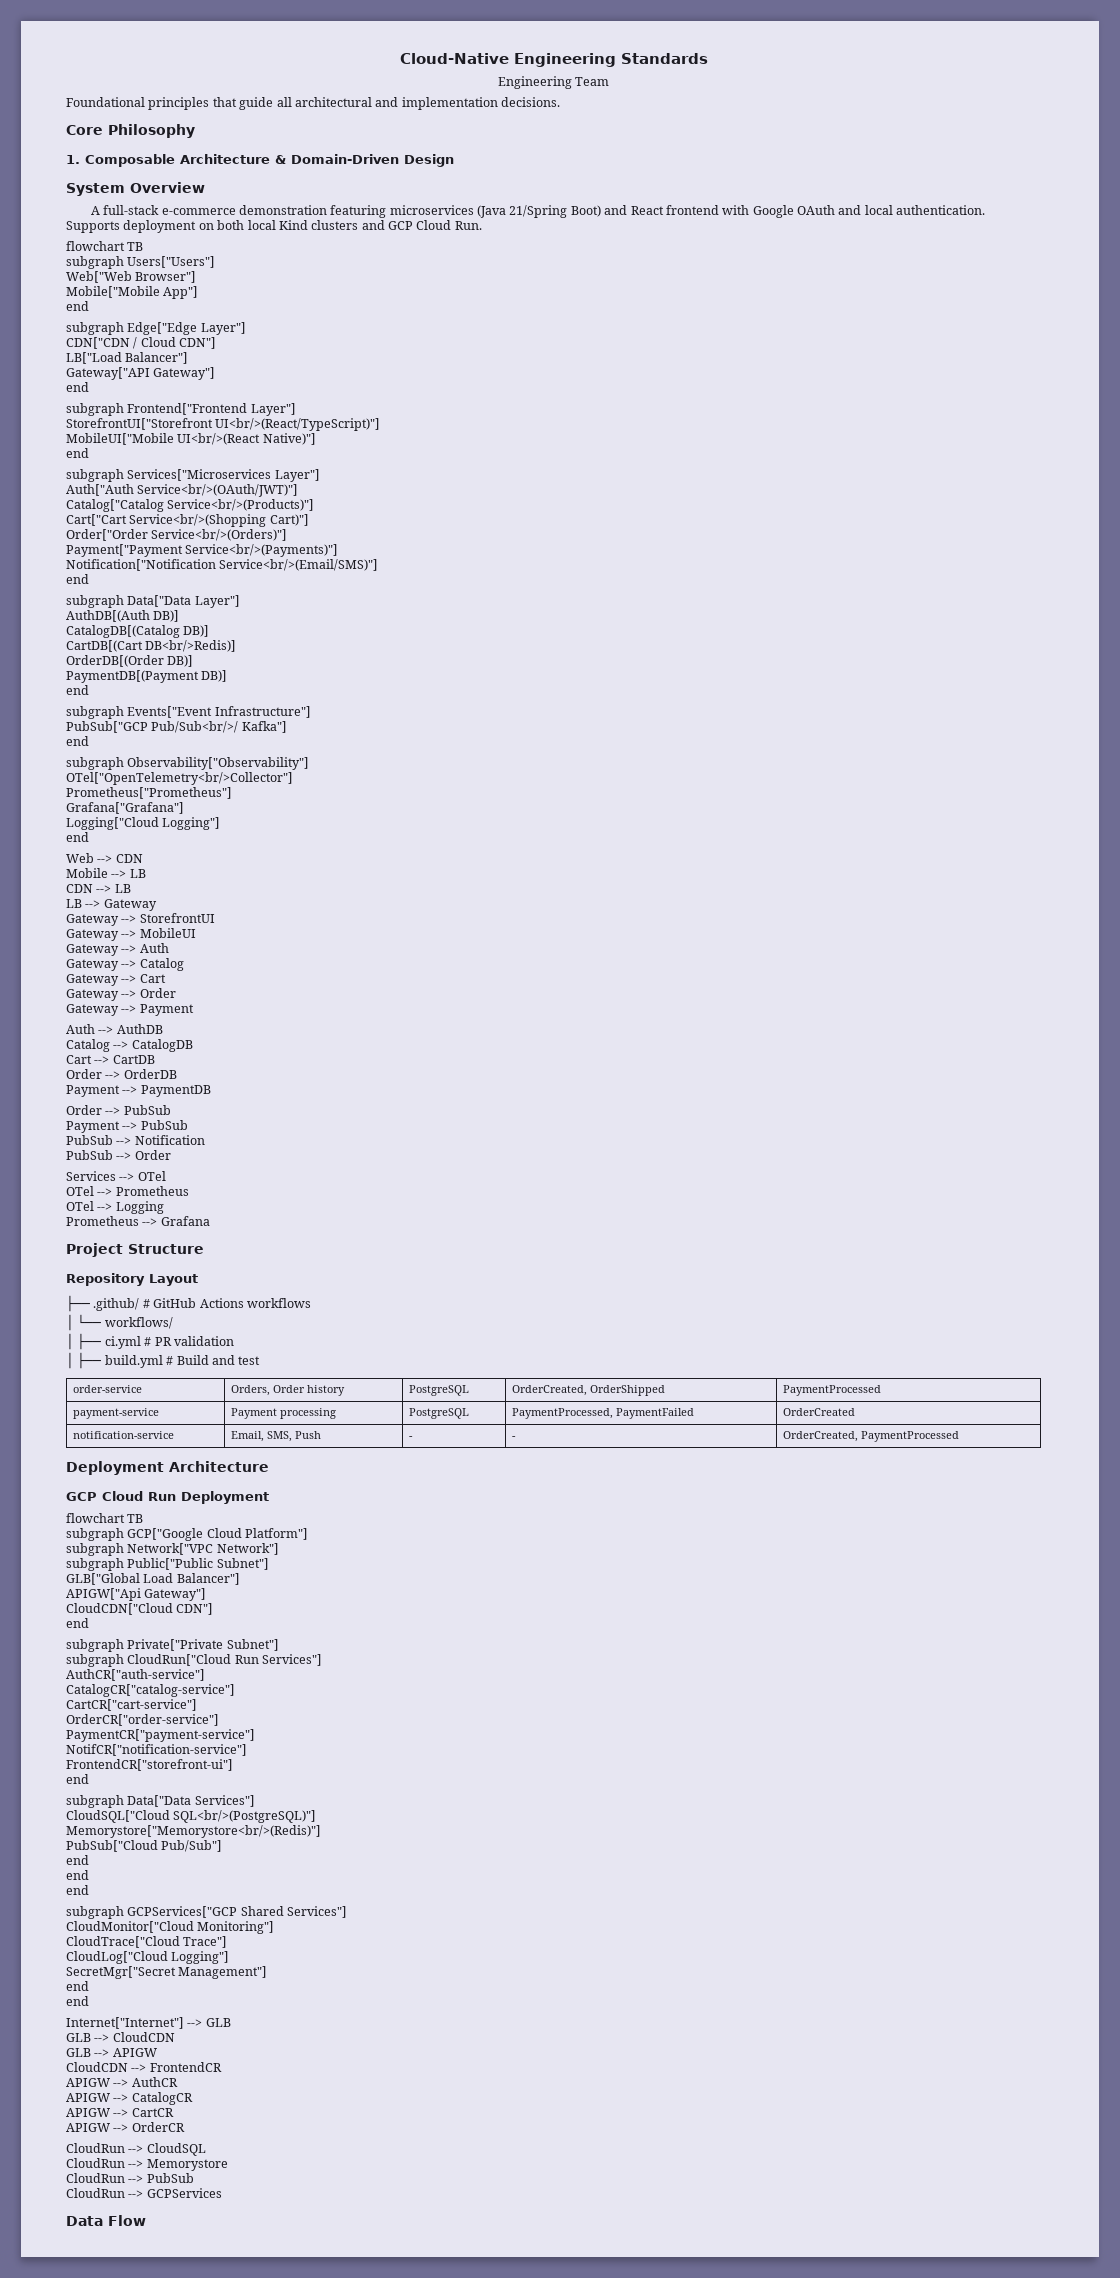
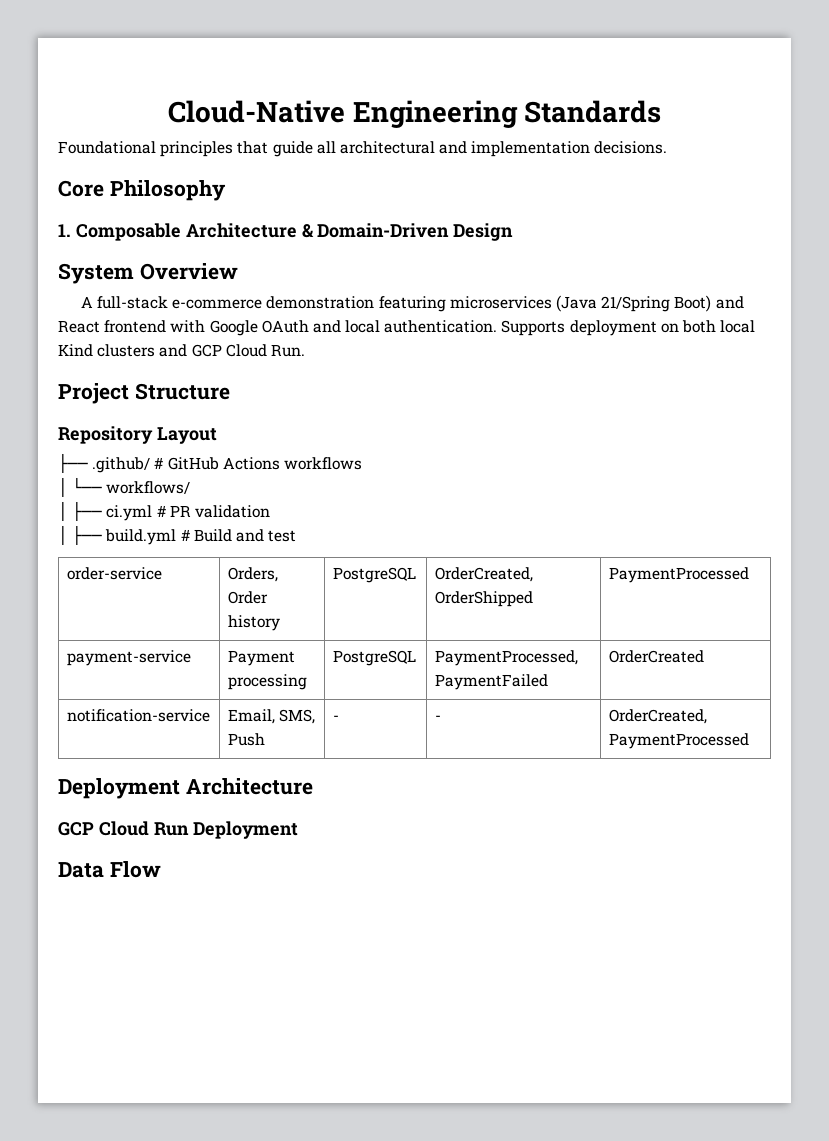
[497,76,610,89] // Engineering Team -> (662, 111) none
[66,241,144,251] [66,256,216,269] [66,271,197,283] [66,286,199,299] [66,301,89,311] [66,322,246,335] [66,337,217,349] [66,352,189,364] [66,367,216,380] [66,382,89,392] [66,403,296,416] [66,418,381,431] [66,433,316,445] [66,448,89,458] [66,469,320,482] [66,484,299,497] [66,499,315,512] [66,514,309,527] [66,529,288,541] [66,544,339,557] [66,559,379,571] [66,574,89,584] [66,595,240,608] [66,610,180,622] [66,625,210,638] [66,640,237,652] [66,655,194,667] [66,670,228,683] [66,685,89,695] [66,706,311,719] [66,721,287,733] [66,736,89,746] [66,757,310,770] [66,772,293,785] [66,787,232,799] [66,802,184,814] [66,817,221,830] [66,832,89,842] [66,853,143,863] [66,868,146,878] [66,884,131,893] [66,899,157,911] [66,913,215,926] [66,928,196,941] [66,943,169,956] [66,958,184,971] [66,974,166,986] [66,988,176,1001] [66,1004,194,1016] [66,1024,163,1034] [66,1039,193,1052] [66,1055,155,1064] [66,1069,177,1079] [66,1085,211,1097] [66,1105,171,1115] [66,1120,188,1133] [66,1135,205,1145] [66,1150,171,1160] [66,1171,166,1181] [66,1186,189,1196] [66,1201,164,1214] [66,1216,210,1226] // flowchart TB // subgraph Users["Users"] // Web["Web Browser"] // Mobile["Mobile App"] // end // subgraph Edge["Edge Layer"] // CDN["CDN / Cloud CDN"] // LB["Load Balancer"] // Gateway["API Gateway"] // end // subgraph Frontend["Frontend Layer"] // StorefrontUI["Storefront UI<br/>(React/TypeScript)"] // MobileUI["Mobile UI<br/>(React Native)"] // end // subgraph Services["Microservices Layer"] // Auth["Auth Service<br/>(OAuth/JWT)"] // Catalog["Catalog Service<br/>(Products)"] // Cart["Cart Service<br/>(Shopping Cart)"] // Order["Order Service<br/>(Orders)"] // Payment["Payment Service<br/>(Payments)"] // Notification["Notification Service<br/>(Email/SMS)"] // end // subgraph Data["Data Layer"] // AuthDB[(Auth DB)] // CatalogDB[(Catalog DB)] // CartDB[(Cart DB<br/>Redis)] // OrderDB[(Order DB)] // PaymentDB[(Payment DB)] // end // subgraph Events["Event Infrastructure"] // PubSub["GCP Pub/Sub<br/>/ Kafka"] // end // subgraph Observability["Observability"] // OTel["OpenTelemetry<br/>Collector"] // Prometheus["Prometheus"] // Grafana["Grafana"] // Logging["Cloud Logging"] // end // Web --> CDN // Mobile --> LB // CDN --> LB // LB --> Gateway // Gateway --> StorefrontUI // Gateway --> MobileUI // Gateway --> Auth // Gateway --> Catalog // Gateway --> Cart // Gateway --> Order // Gateway --> Payment // Auth --> AuthDB // Catalog --> CatalogDB // Cart --> CartDB // Order --> OrderDB // Payment --> PaymentDB // Order --> PubSub // Payment --> PubSub // PubSub --> Notification // PubSub --> Order // Services --> OTel // OTel --> Prometheus // OTel --> Logging // Prometheus --> Grafana -> (305, 351) none
[66,1513,144,1523] [66,1528,309,1541] [66,1543,279,1556] [66,1558,269,1571] [66,1573,240,1585] [66,1588,207,1601] [66,1603,214,1615] [66,1618,89,1628] [66,1639,279,1652] [66,1654,323,1667] [66,1669,205,1681] [66,1684,235,1697] [66,1699,197,1711] [66,1714,219,1726] [66,1729,255,1742] [66,1744,247,1756] [66,1759,233,1771] [66,1774,89,1784] [66,1795,255,1808] [66,1810,317,1823] [66,1825,321,1838] [66,1840,223,1852] [66,1855,89,1865] [66,1870,89,1880] [66,1885,89,1895] [66,1906,348,1919] [66,1921,275,1934] [66,1936,228,1948] [66,1951,230,1964] [66,1966,268,1979] [66,1981,89,1991] [66,1996,89,2006] [66,2017,231,2029] [66,2032,175,2042] [66,2048,157,2057] [66,2062,222,2072] [66,2077,178,2087] [66,2092,193,2105] [66,2108,174,2117] [66,2122,185,2132] [66,2143,206,2156] [66,2158,228,2171] [66,2173,194,2183] [66,2188,222,2198] // flowchart TB // subgraph GCP["Google Cloud Platform"] // subgraph Network["VPC Network"] // subgraph Public["Public Subnet"] // GLB["Global Load Balancer"] // APIGW["Api Gateway"] // CloudCDN["Cloud CDN"] // end // subgraph Private["Private Subnet"] // subgraph CloudRun["Cloud Run Services"] // AuthCR["auth-service"] // CatalogCR["catalog-service"] // CartCR["cart-service"] // OrderCR["order-service"] // PaymentCR["payment-service"] // NotifCR["notification-service"] // FrontendCR["storefront-ui"] // end // subgraph Data["Data Services"] // CloudSQL["Cloud SQL<br/>(PostgreSQL)"] // Memorystore["Memorystore<br/>(Redis)"] // PubSub["Cloud Pub/Sub"] // end // end // end // subgraph GCPServices["GCP Shared Services"] // CloudMonitor["Cloud Monitoring"] // CloudTrace["Cloud Trace"] // CloudLog["Cloud Logging"] // SecretMgr["Secret Management"] // end // end // Internet["Internet"] --> GLB // GLB --> CloudCDN // GLB --> APIGW // CloudCDN --> FrontendCR // APIGW --> AuthCR // APIGW --> CatalogCR // APIGW --> CartCR // APIGW --> OrderCR // CloudRun --> CloudSQL // CloudRun --> Memorystore // CloudRun --> PubSub // CloudRun --> GCPServices -> (298, 830) none

